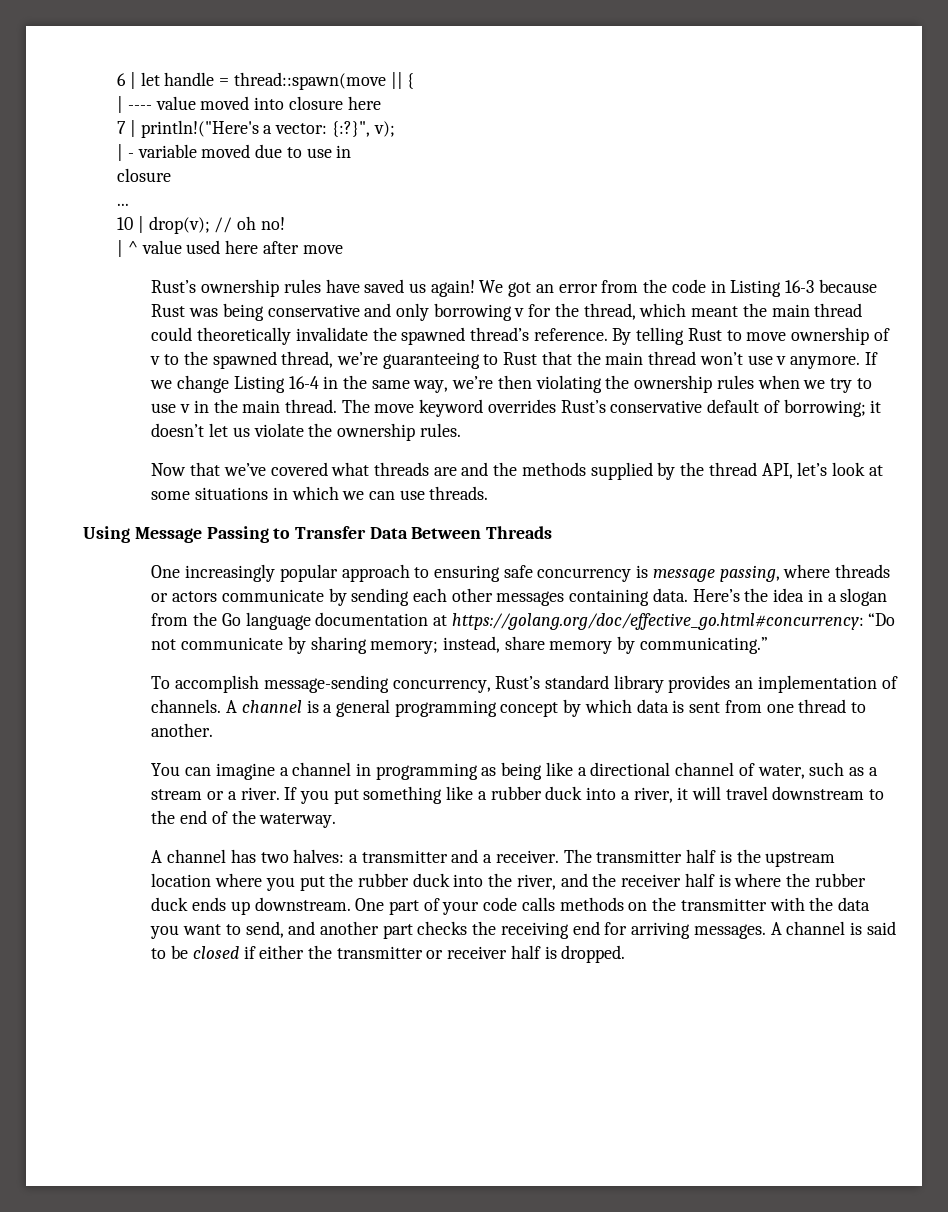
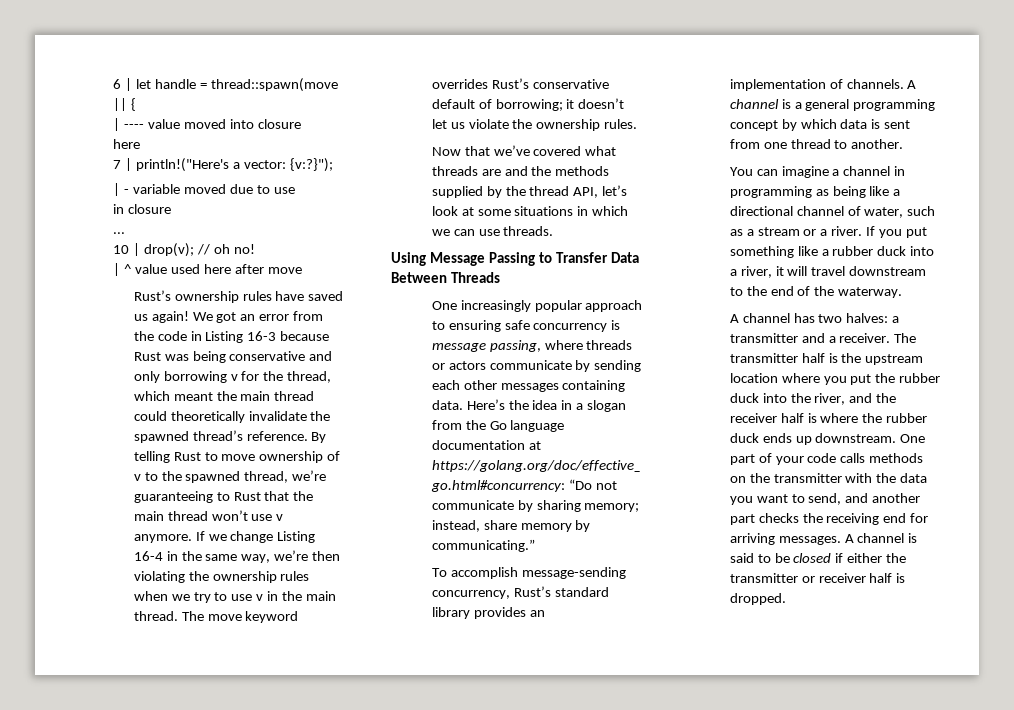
(343, 103) none -> (302, 124) //
[331,121,395,137] {:?}", v); -> [290,158,334,172] {v:?}");
[336,145,352,158] in // -> [113,204,125,214] // in

